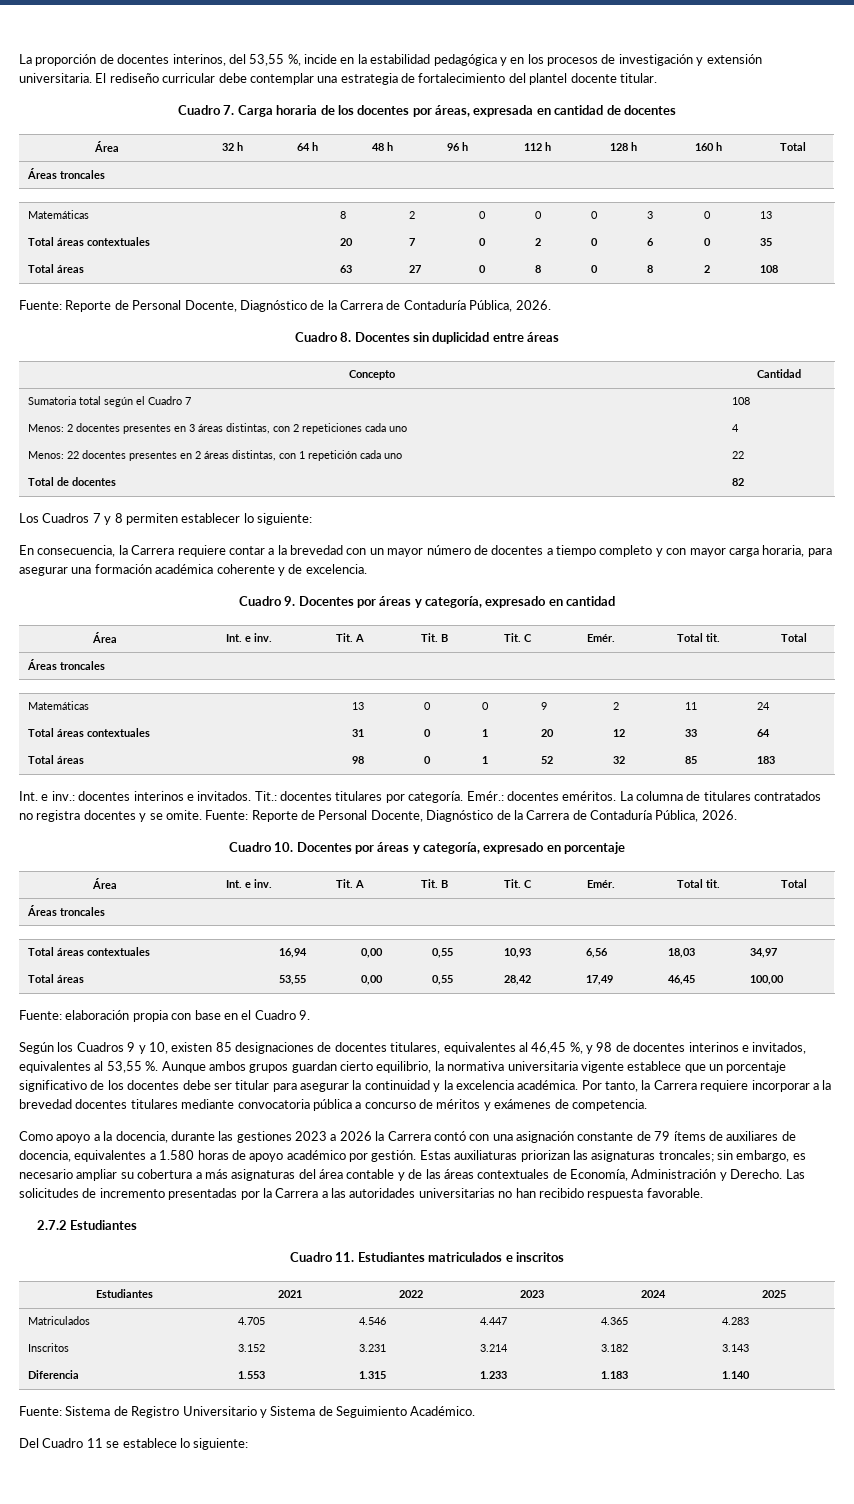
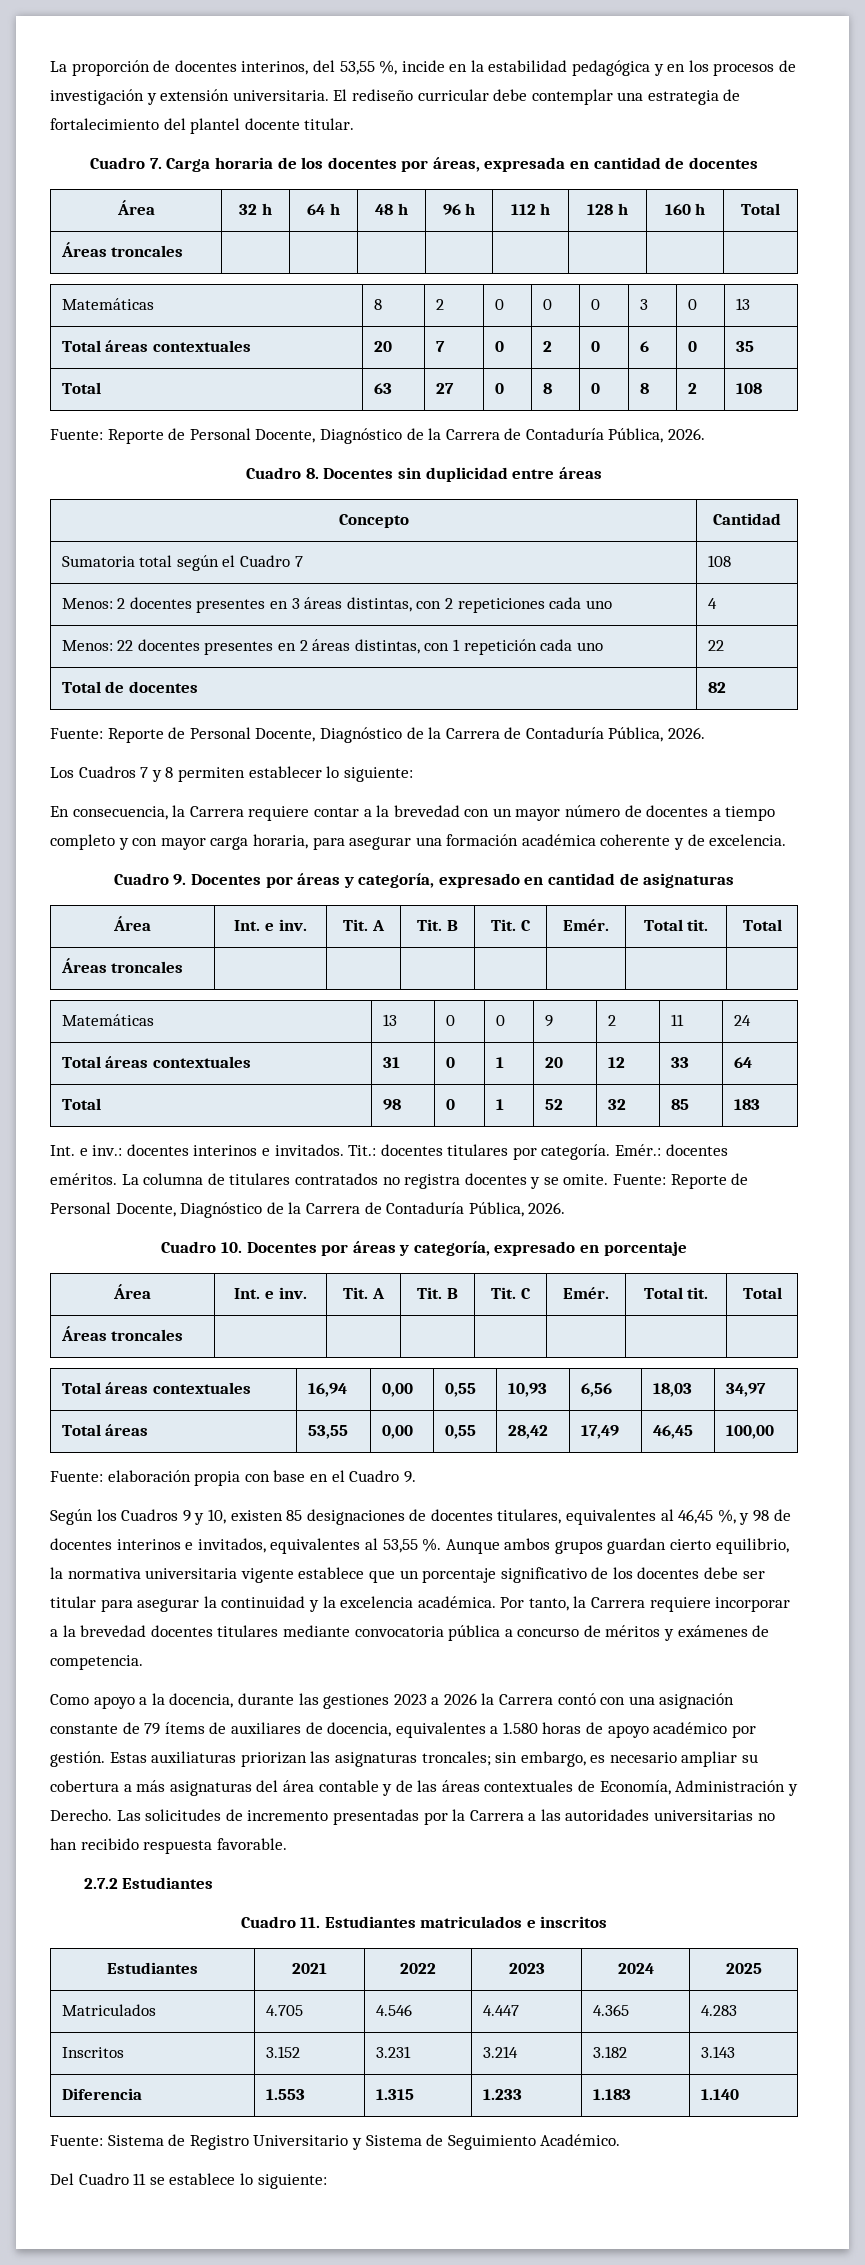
[57,265,85,273] áreas -> (101, 388) none
(745, 482) none -> [50,727,706,743] // Fuente: Reporte de Personal Docente, Diagnóstico de la Carrera de Contaduría Pública, 2026.
(616, 601) none -> [619,873,735,888] de asignaturas
[57,756,85,764] áreas -> (101, 1104) none

